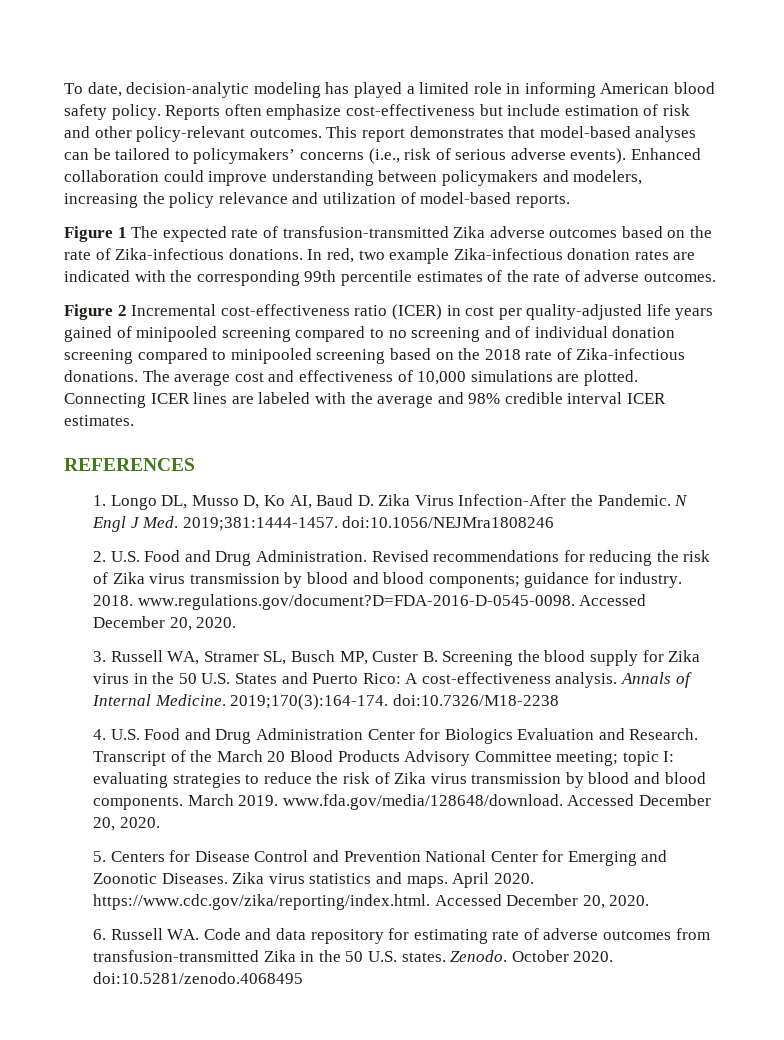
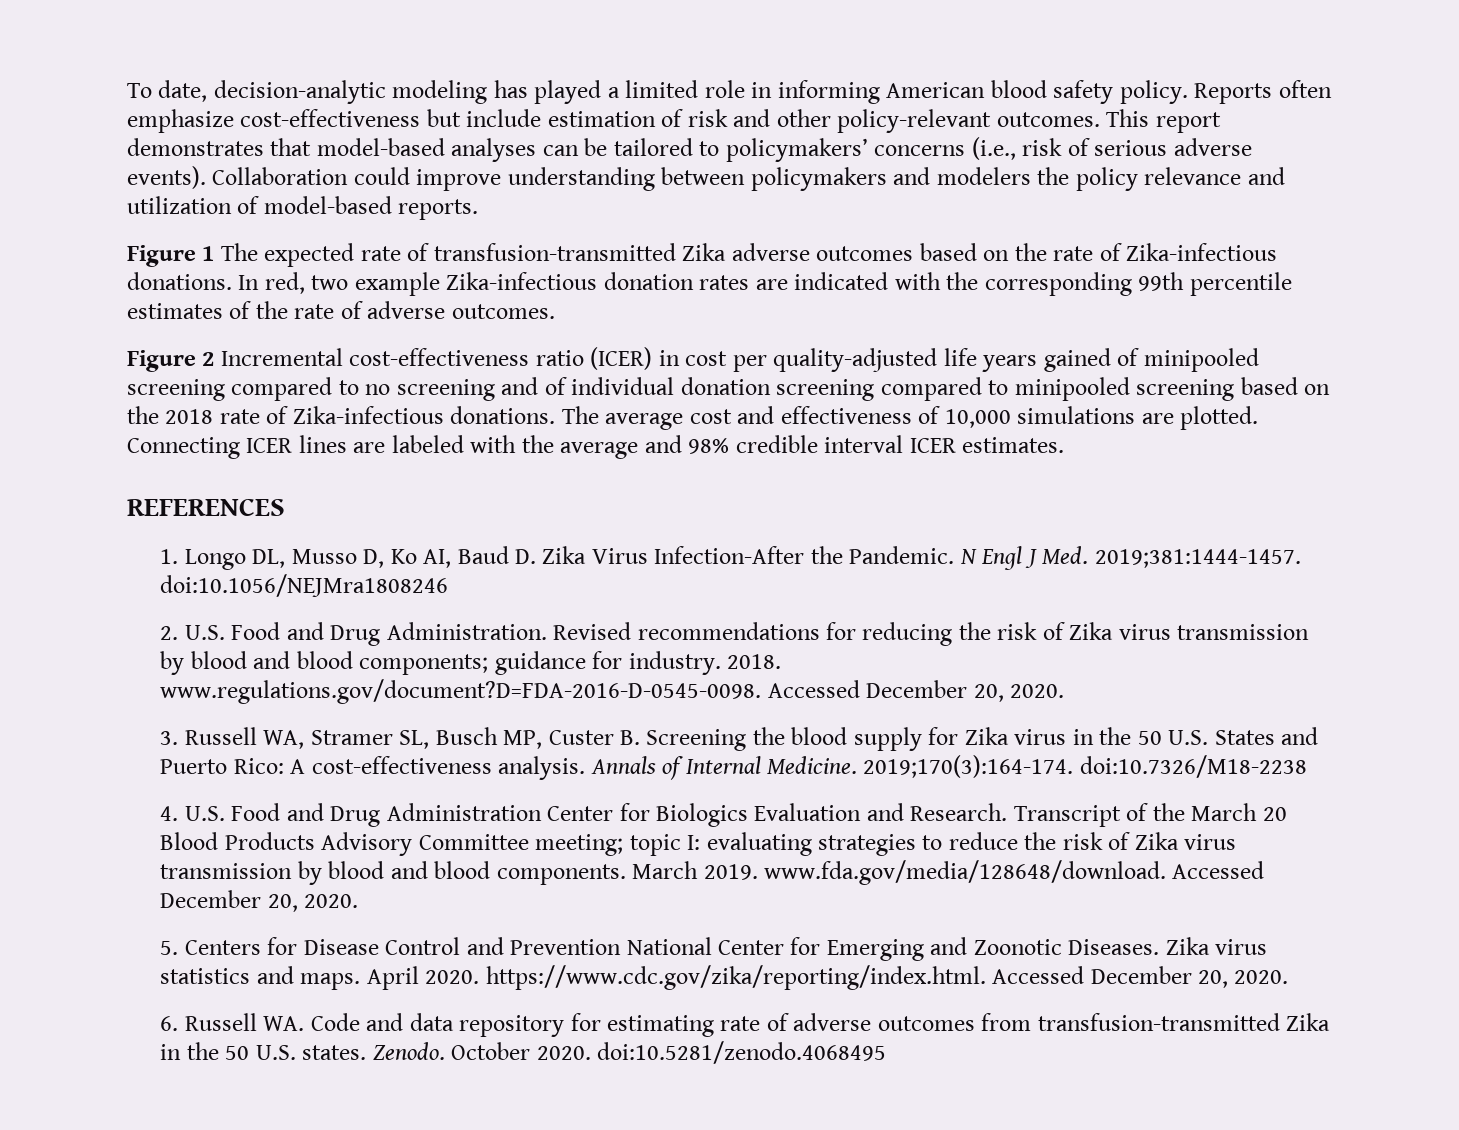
[631,148,702,160] [64,170,159,182] Enhanced collaboration -> [212,167,349,185] Collaboration
[573,170,643,185] [64,193,138,208] modelers, increasing -> [936,167,1031,185] modelers

